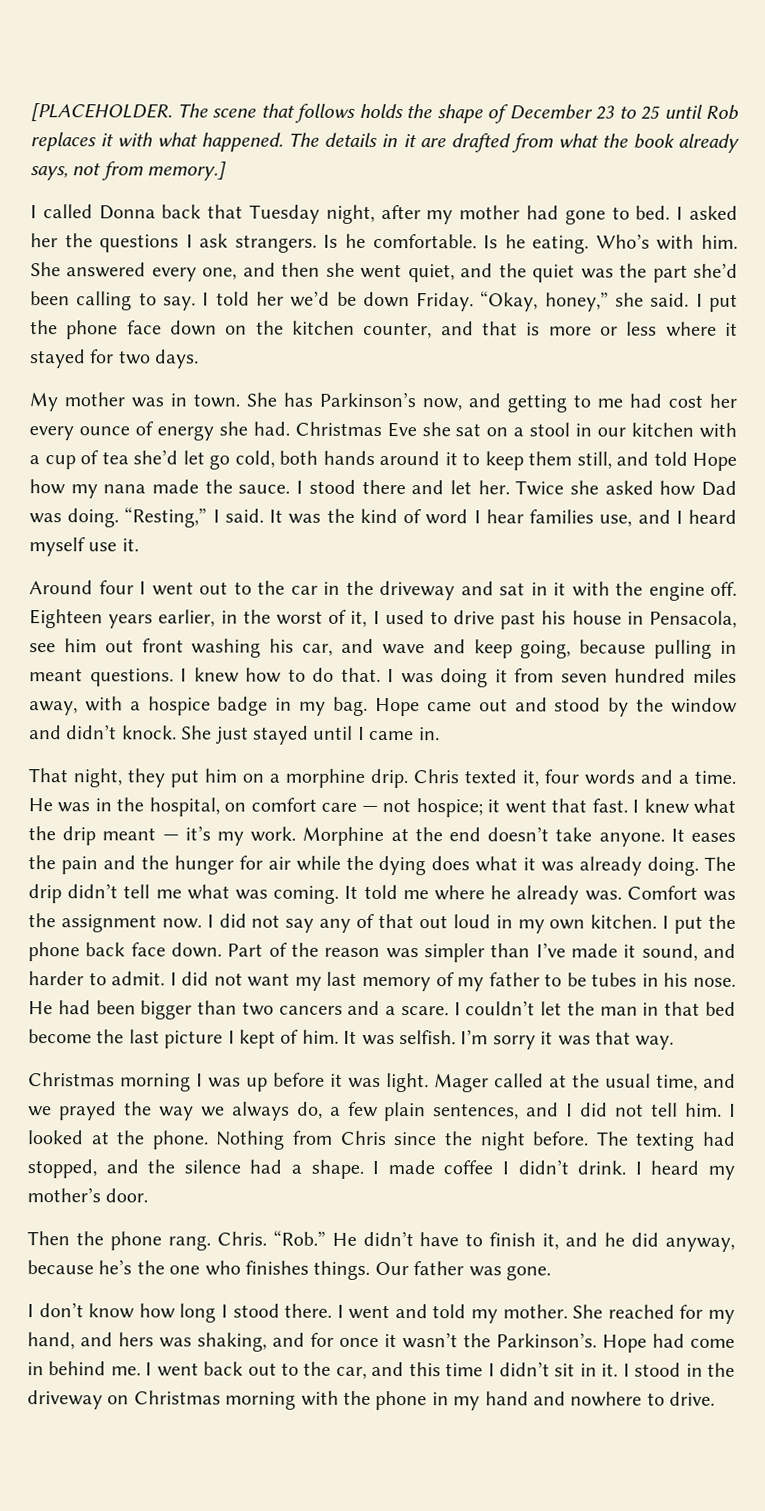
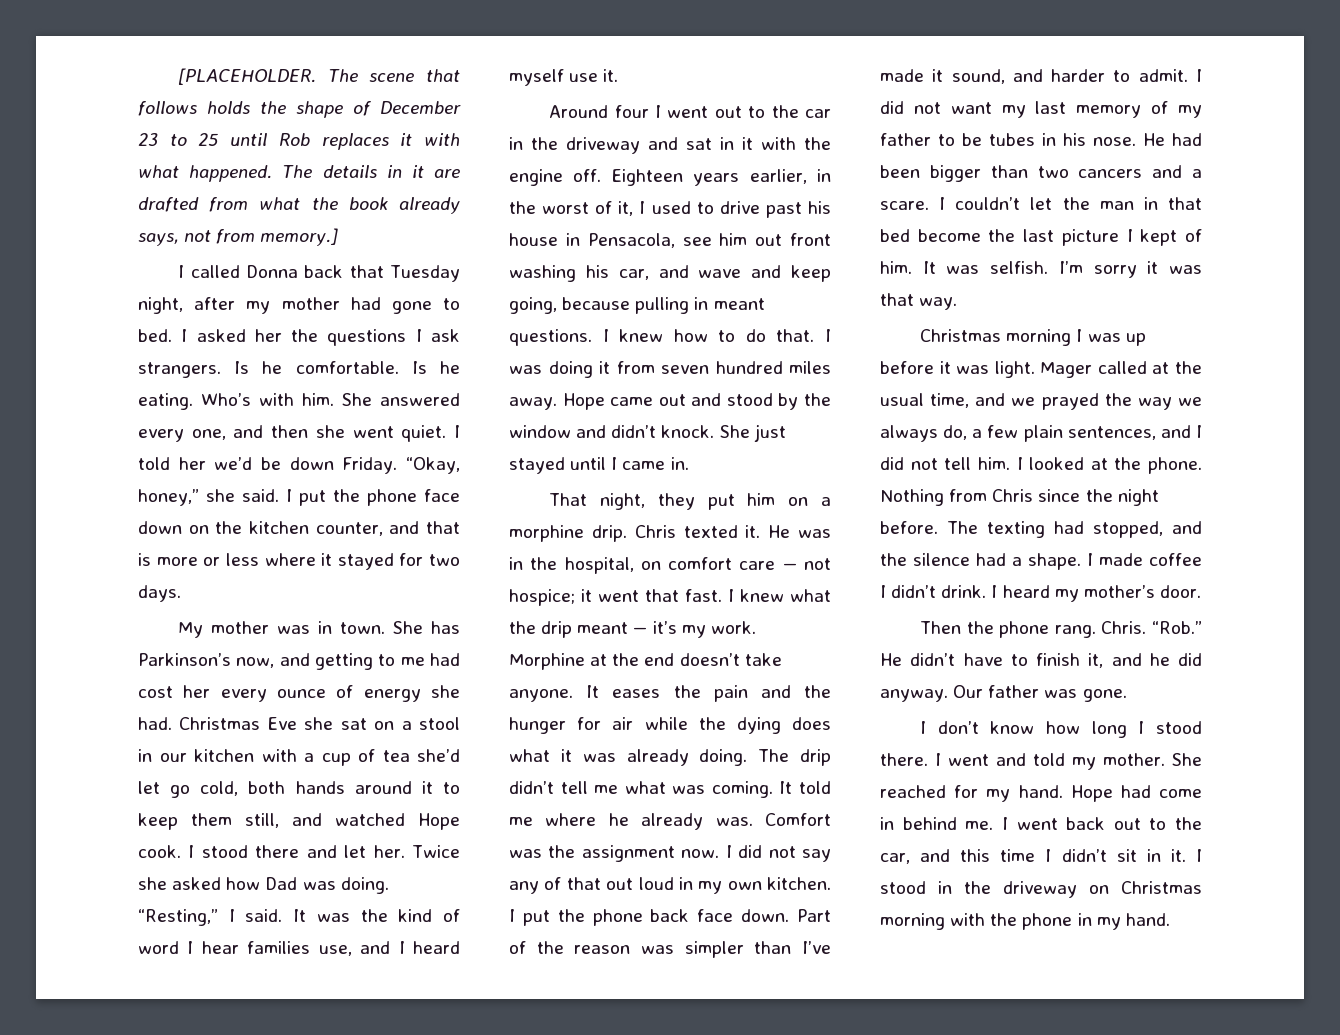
[407,262,738,283] [30,291,196,311] quiet, and the quiet was the part she’d been calling to say. -> [401,425,447,442] quiet.
[653,451,737,471] [29,479,291,499] told Hope how my nana made the sauce. -> [335,813,460,830] [138,845,181,858] watched Hope cook.
[29,696,369,716] away, with a hospice badge in my bag. -> [509,397,557,410] away.
[522,769,736,787] it, four words and a time. -> [745,525,761,538] it.
[664,1237,735,1252] [27,1259,371,1280] anyway, because he’s the one who finishes things. -> [880,689,948,702] anyway.
[27,1332,597,1352] hand, and hers was shaking, and for once it wasn’t the Parkinson’s. -> [1018,785,1063,798] hand.
[484,1391,716,1407] hand and nowhere to drive. -> [1125,913,1170,926] hand.

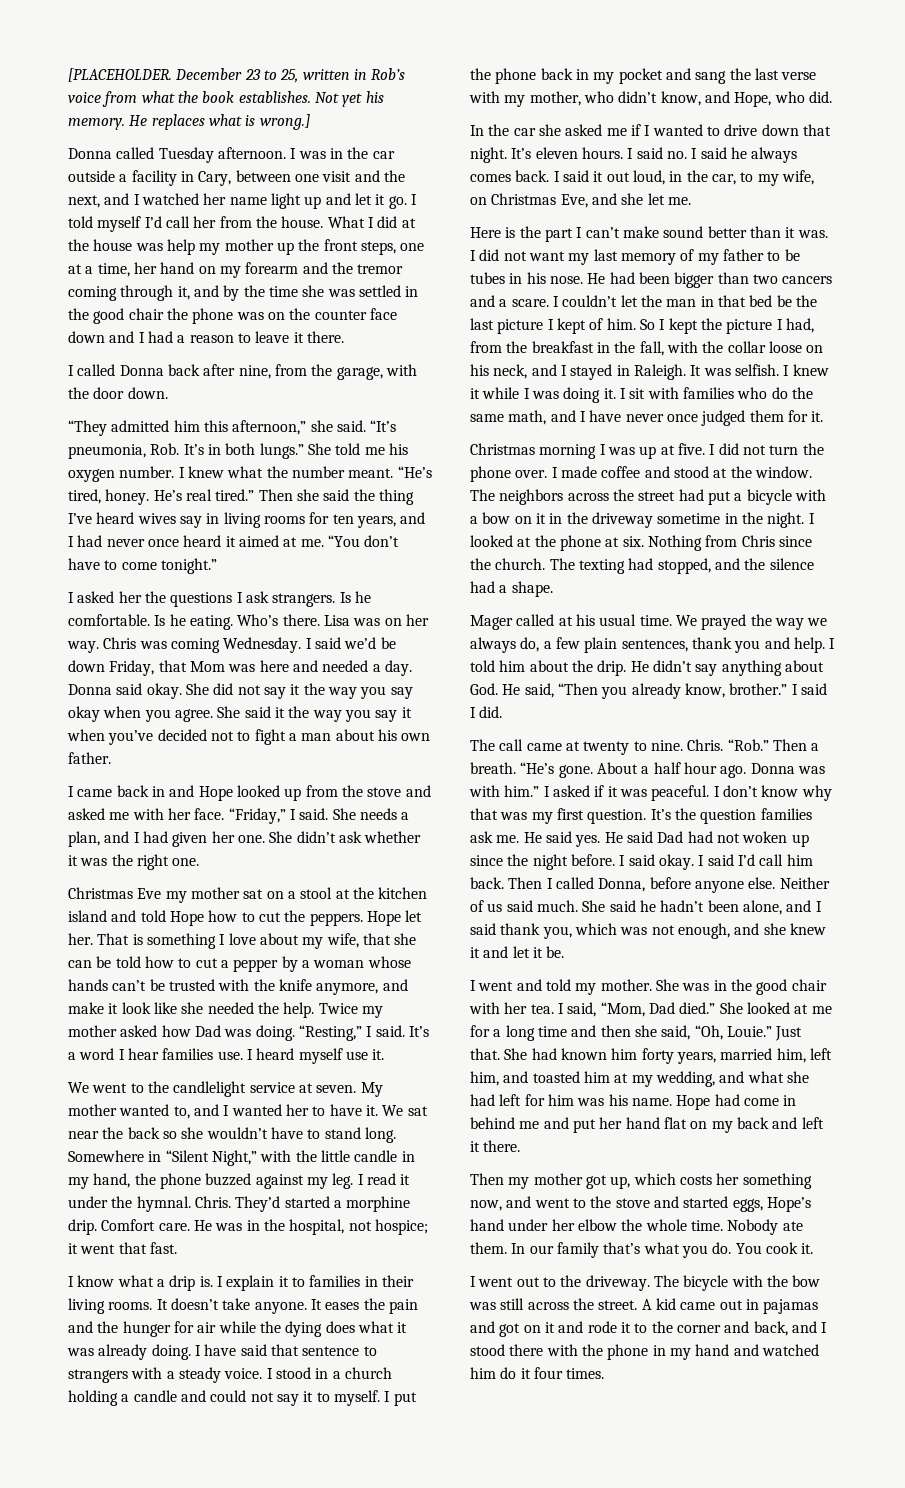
[327,69,461,82] [138,101,461,118] [138,133,460,150] [138,165,460,182] [138,197,461,214] [138,228,339,246] [178,265,461,282] [138,297,460,314] [138,329,172,342] The scene that follows holds the shape of December 23 to 25 until Rob replaces it with what happened. The details in it are drafted from what the book already says, not from memory.] // I called Donna back that Tuesday night, after my mother had gone to bed. -> [175,68,406,83] [68,91,384,107] [68,114,310,130] [68,147,395,163] [68,170,405,186] [68,193,417,209] [68,216,416,232] [68,239,425,255] [68,262,404,278] [68,285,419,301] [68,308,397,324] [68,331,344,343] [68,364,417,380] [68,387,168,399] [68,420,397,436] [68,443,408,459] [68,466,432,482] [68,489,414,505] [68,512,426,528] [68,535,400,547] [68,558,217,574] December 23 to 25, written in Rob’s voice from what the book establishes. Not yet his memory. He replaces what is wrong.] // Donna called Tuesday afternoon. I was in the car outside a facility in Cary, between one visit and the next, and I watched her name light up and let it go. I told myself I’d call her from the house. What I did at the house was help my mother up the front steps, one at a time, her hand on my forearm and the tremor coming through it, and by the time she was settled in the good chair the phone was on the counter face down and I had a reason to leave it there. // I called Donna back after nine, from the garage, with the door down. // “They admitted him this afternoon,” she said. “It’s pneumonia, Rob. It’s in both lungs.” She told me his oxygen number. I knew what the number meant. “He’s tired, honey. He’s real tired.” Then she said the thing I’ve heard wives say in living rooms for ten years, and I had never once heard it aimed at me. “You don’t have to come tonight.” //
[259,393,460,406] [138,425,460,442] [138,457,460,474] [138,489,460,506] [138,521,461,536] [138,553,460,570] [138,585,181,602] [178,621,461,638] [138,653,460,670] [138,685,460,702] [138,717,460,730] [138,749,460,766] [138,781,460,798] [138,813,460,830] [138,845,461,858] [138,877,167,890] with him. She answered every one, and then she went quiet. I told her we’d be down Friday. “Okay, honey,” she said. I put the phone face down on the kitchen counter, and that is more or less where it stayed for two days. // My mother was in town. She has Parkinson’s now, and getting to me had cost her every ounce of energy she had. Christmas Eve she sat on a stool in our kitchen with a cup of tea she’d let go cold, both hands around it to keep them still, and watched Hope cook. I stood there and let her. Twice she -> [282,614,429,626] [67,637,396,653] [68,660,412,676] [68,683,413,699] [68,706,412,722] [67,729,431,745] [68,752,111,764] [68,785,431,801] [68,808,410,824] [68,831,422,847] [68,854,200,870] [68,887,428,903] [68,910,423,926] [68,933,417,949] [68,956,411,972] [68,979,408,995] [68,1002,383,1018] [68,1025,117,1037] there. Lisa was on her way. Chris was coming Wednesday. I said we’d be down Friday, that Mom was here and needed a day. Donna said okay. She did not say it the way you say okay when you agree. She said it the way you say it when you’ve decided not to fight a man about his own father. // I came back in and Hope looked up from the stove and asked me with her face. “Friday,” I said. She needs a plan, and I had given her one. She didn’t ask whether it was the right one. // Christmas Eve my mother sat on a stool at the kitchen island and told Hope how to cut the peppers. Hope let her. That is something I love about my wife, that she can be told how to cut a pepper by a woman whose hands can’t be trusted with the knife anymore, and make it look like she needed the help. Twice my mother
[293,909,460,922] It was the kind of -> [408,1026,429,1037] [68,1052,76,1060] It’s a
[318,941,391,956] use, and -> [217,1051,243,1060] use.
[549,105,831,118] [509,137,831,154] [509,169,831,186] [509,201,831,218] [509,233,831,248] [509,265,831,282] [509,297,765,314] [509,329,831,346] [509,361,831,378] [509,393,831,410] [509,424,786,442] [509,457,689,474] [549,493,831,510] [509,525,761,542] Around four I went out to the car in the driveway and sat in it with the engine off. Eighteen years earlier, in the worst of it, I used to drive past his house in Pensacola, see him out front washing his car, and wave and keep going, because pulling in meant questions. I knew how to do that. I was doing it from seven hundred miles away. Hope came out and stood by the window and didn’t knock. She just stayed until I came in. // That night, they put him on a morphine drip. Chris texted it. -> [68,1081,383,1097] [68,1104,428,1119] [68,1127,396,1143] [68,1150,415,1166] [68,1173,411,1189] [68,1196,411,1212] [68,1219,190,1235] We went to the candlelight service at seven. My mother wanted to, and I wanted her to have it. We sat near the back so she wouldn’t have to stand long. Somewhere in “Silent Night,” with the little candle in my hand, the phone buzzed against my leg. I read it under the hymnal. Chris. They’d started a morphine drip. Comfort care.
[640,557,797,570] on comfort care — -> (345, 1227) none
[728,589,831,602] [509,621,756,638] [509,653,675,670] I knew what the drip meant — it’s my work. Morphine at the end -> [68,1275,414,1291] [68,1298,168,1314] // I know what a drip is. I explain it to families in their living rooms. It
[758,749,831,766] [509,781,831,798] [509,813,831,830] [509,845,831,862] [509,877,831,894] The drip didn’t tell me what was coming. It told me where he already was. Comfort was the assignment now. I did not say any of that out loud in my own kitchen. -> [194,1344,377,1356] [68,1367,392,1383] [68,1390,380,1406] I have said that sentence to strangers with a steady voice. I stood in a church holding a candle and could not say it to myself.
[697,909,831,922] [509,941,831,958] [880,69,1188,84] face down. Part of the reason was simpler than I’ve made it sound, and harder to admit. -> [575,68,817,84] [469,91,832,107] [470,124,831,136] [470,147,798,163] [470,170,814,186] [470,193,691,208] [470,226,828,242] in my pocket and sang the last verse with my mother, who didn’t know, and Hope, who did. // In the car she asked me if I wanted to drive down that night. It’s eleven hours. I said no. I said he always comes back. I said it out loud, in the car, to my wife, on Christmas Eve, and she let me. // Here is the part I can’t make sound better than it was.
[917,229,981,242] become -> [776,295,792,307] be
[922,261,1202,278] [880,293,958,310] It was selfish. I’m sorry it was that way. -> [639,318,814,334] [470,341,824,356] [470,364,829,380] [470,387,813,403] [470,410,824,426] So I kept the picture I had, from the breakfast in the fall, with the collar loose on his neck, and I stayed in Raleigh. It was selfish. I knew it while I was doing it. I sit with families who do the same math, and I have never once judged them for it.
[880,361,1202,378] [880,393,1036,408] before it was light. Mager called at the usual time, and we -> [660,443,824,455] [470,466,812,482] [470,489,826,505] [470,512,815,528] [470,535,812,551] [470,558,814,574] [470,581,553,597] [470,614,697,630] at five. I did not turn the phone over. I made coffee and stood at the window. The neighbors across the street had put a bicycle with a bow on it in the driveway sometime in the night. I looked at the phone at six. Nothing from Chris since the church. The texting had stopped, and the silence had a shape. // Mager called at his usual time. We
[1160,425,1202,438] [880,457,1202,474] [880,489,1159,506] [880,521,1202,538] [880,553,1202,570] [880,585,1201,602] [920,621,1203,638] [880,653,1202,668] [880,685,1127,702] [920,721,1202,738] [880,753,928,766] and I did not tell him. I looked at the phone. Nothing from Chris since the night before. The texting had stopped, and the silence had a shape. I made coffee I didn’t drink. I heard my mother’s door. // Then the phone rang. Chris. “Rob.” He didn’t have to finish it, and he did anyway. Our father was gone. // I don’t know how long I stood there. -> [691,637,836,653] [470,660,824,676] [470,683,827,699] [470,706,503,718] [470,739,820,755] [470,762,825,778] [469,785,832,801] [470,808,812,824] [470,831,809,847] [470,854,813,870] [470,877,830,893] [470,900,822,915] [470,923,826,939] [470,946,565,958] thank you and help. I told him about the drip. He didn’t say anything about God. He said, “Then you already know, brother.” I said I did. // The call came at twenty to nine. Chris. “Rob.” Then a breath. “He’s gone. About a half hour ago. Donna was with him.” I asked if it was peaceful. I don’t know why that was my first question. It’s the question families ask me. He said yes. He said Dad had not woken up since the night before. I said okay. I said I’d call him back. Then I called Donna, before anyone else. Neither of us said much. She said he hadn’t been alone, and I said thank you, which was not enough, and she knew it and let it be. //
[880,785,1063,802] reached for my hand. -> [682,979,827,995] [469,1002,832,1017] [470,1025,803,1041] [470,1048,832,1064] [470,1071,809,1087] [470,1094,672,1106] was in the good chair with her tea. I said, “Mom, Dad died.” She looked at me for a long time and then she said, “Oh, Louie.” Just that. She had known him forty years, married him, left him, and toasted him at my wedding, and what she had left for him was his name.
[965,817,1202,830] [880,849,1202,864] [880,881,1202,898] [880,913,945,930] me. I went back out to the car, and this time I didn’t sit in it. I stood in the driveway on Christmas morning -> [519,1117,824,1133] [470,1140,521,1152] [470,1173,812,1189] [470,1196,811,1212] [470,1219,803,1235] [470,1242,814,1258] [470,1275,821,1291] [469,1298,819,1314] [470,1321,828,1337] [470,1344,544,1356] me and put her hand flat on my back and left it there. // Then my mother got up, which costs her something now, and went to the stove and started eggs, Hope’s hand under her elbow the whole time. Nobody ate them. In our family that’s what you do. You cook it. // I went out to the driveway. The bicycle with the bow was still across the street. A kid came out in pajamas and got on it and rode it to the corner and back, and I stood there
[1125,913,1170,926] hand. -> [695,1344,819,1356] [470,1367,605,1379] hand and watched him do it four times.

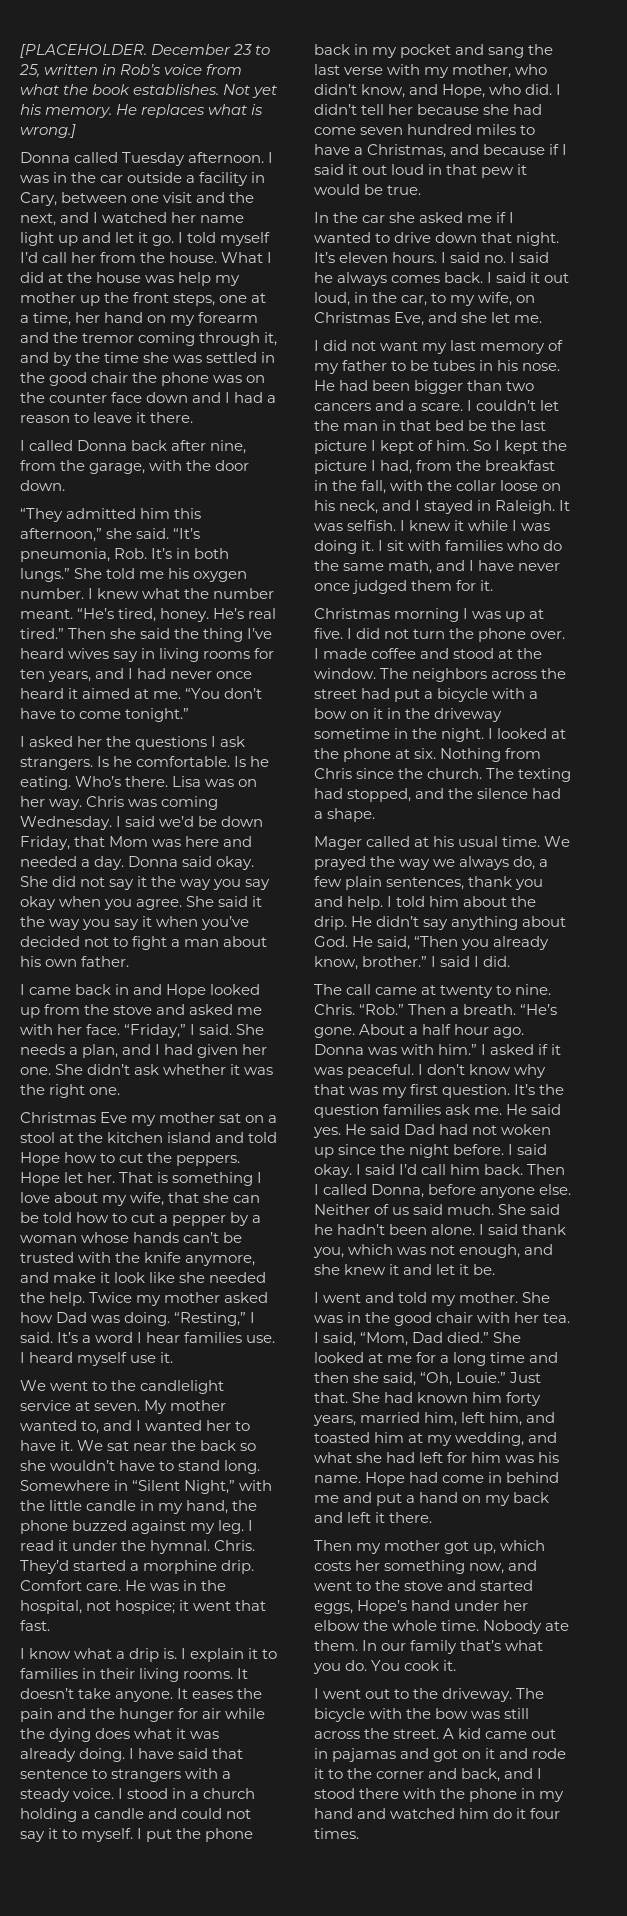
(832, 97) none -> [556,84,562,95] [314,104,543,115] [314,124,536,135] [314,144,568,158] [314,164,528,178] [314,184,422,195] I didn’t tell her because she had come seven hundred miles to have a Christmas, and because if I said it out loud in that pew it would be true.
[470,226,828,242] Here is the part I can’t make sound better than it was. -> (543, 319) none
[742,900,812,915] alone, and -> [431,1224,476,1235] alone.
[599,1117,687,1129] her hand flat -> [406,1492,459,1503] a hand

